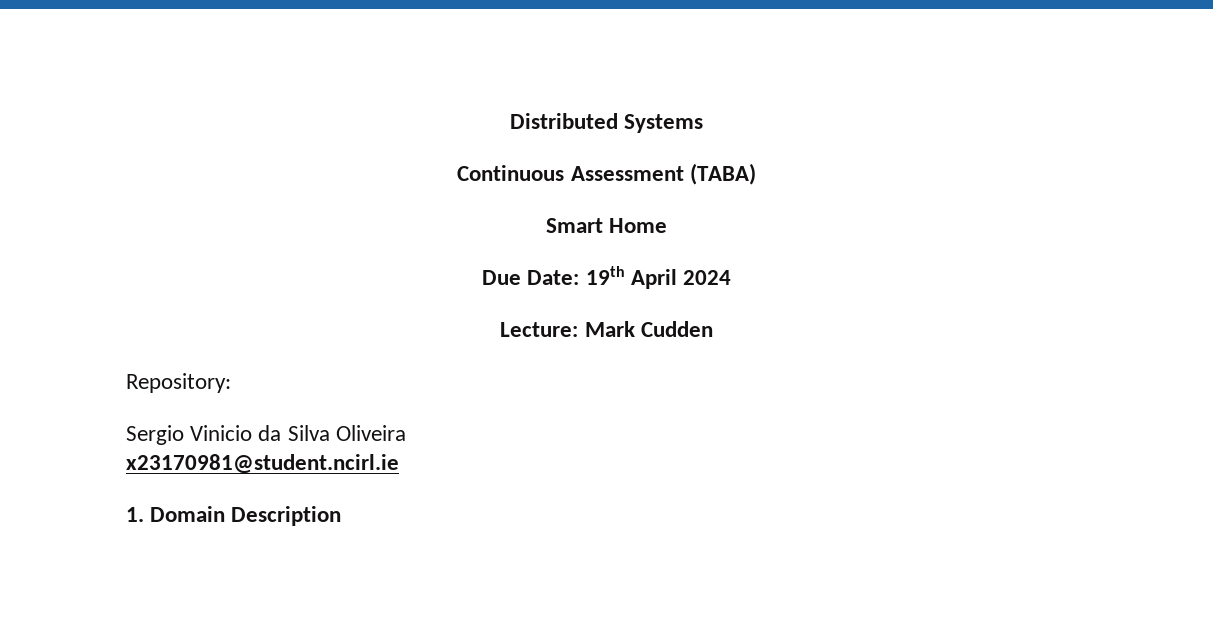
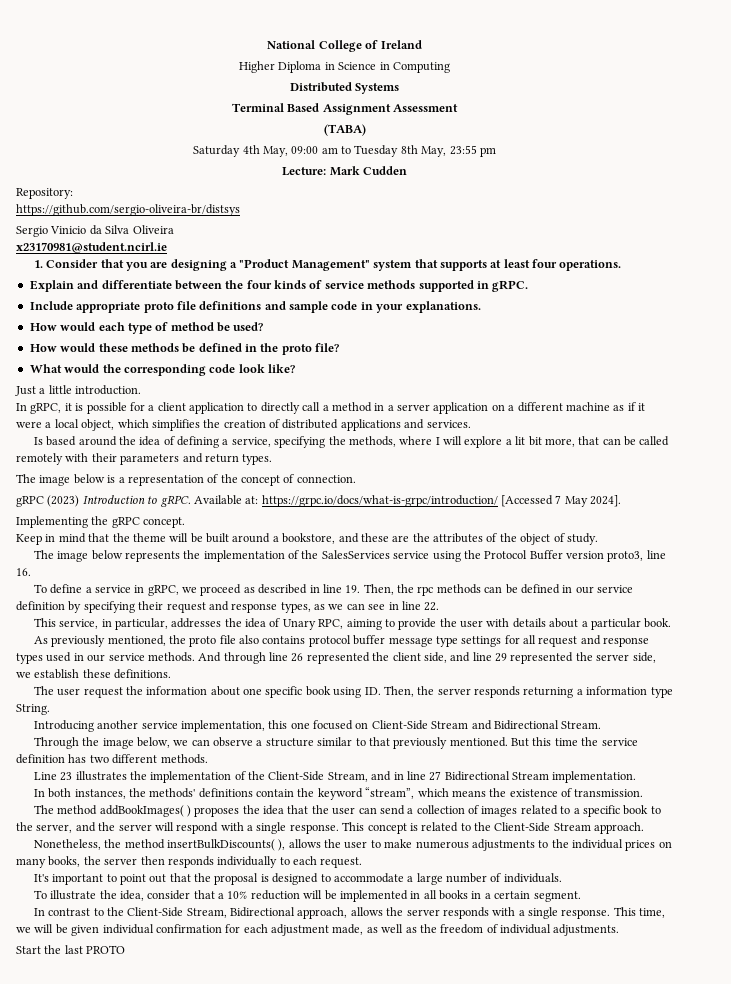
(509, 121) none -> [267,40,422,52] [239,61,450,73] National College of Ireland // Higher Diploma in Science in Computing //
[457,165,565,181] Continuous -> [231,103,391,115] Terminal Based Assignment
(684, 173) none -> (459, 108) //
[545,218,668,233] [482,266,731,289] Smart Home // Due Date: 19th April 2024 -> [193,145,496,157] Saturday 4th May, 09:00 am to Tuesday 8th May, 23:55 pm
(231, 383) none -> [16,204,240,216] // https://github.com/sergio-oliveira-br/distsys
[150,506,342,526] Domain Description -> [46,259,622,271] [29,280,529,292] [29,301,481,313] [29,322,264,334] [29,343,340,355] [29,364,295,376] [15,385,142,396] [16,402,645,414] [16,419,471,431] [33,436,670,448] [16,453,273,465] [16,474,356,486] [16,495,622,507] [16,516,186,528] [16,533,598,545] [33,550,666,562] [16,568,31,576] [33,584,634,596] [16,601,440,613] [33,618,672,630] [33,635,650,647] [16,652,656,664] [16,669,172,679] [33,686,673,698] [16,704,50,715] [33,720,602,732] [33,737,638,749] [16,754,208,764] [33,771,637,783] [33,787,644,800] [33,805,661,817] [16,822,645,834] [33,839,672,851] [16,856,363,868] [33,873,562,885] [33,890,581,902] [33,907,666,919] [16,924,620,936] [16,945,126,954] Consider that you are designing a "Product Management" system that supports at least four operations. // Explain and differentiate between the four kinds of service methods supported in gRPC. // Include appropriate proto file definitions and sample code in your explanations. // How would each type of method be used? // How would these methods be defined in the proto file? // What would the corresponding code look like? // Just a little introduction. // In gRPC, it is possible for a client application to directly call a method in a server application on a different machine as if it were a local object, which simplifies the creation of distributed applications and services. // Is based around the idea of defining a service, specifying the methods, where I will explore a lit bit more, that can be called remotely with their parameters and return types. // The image below is a representation of the concept of connection. // gRPC (2023) Introduction to gRPC. Available at: https://grpc.io/docs/what-is-grpc/introduction/ [Accessed 7 May 2024]. // Implementing the gRPC concept. // Keep in mind that the theme will be built around a bookstore, and these are the attributes of the object of study. // The image below represents the implementation of the SalesServices service using the Protocol Buffer version proto3, line 16. // To define a service in gRPC, we proceed as described in line 19. Then, the rpc methods can be defined in our service definition by specifying their request and response types, as we can see in line 22. // This service, in particular, addresses the idea of Unary RPC, aiming to provide the user with details about a particular book. // As previously mentioned, the proto file also contains protocol buffer message type settings for all request and response types used in our service methods. And through line 26 represented the client side, and line 29 represented the server side, we establish these definitions. // The user request the information about one specific book using ID. Then, the server responds returning a information type String. // Introducing another service implementation, this one focused on Client-Side Stream and Bidirectional Stream. // Through the image below, we can observe a structure similar to that previously mentioned. But this time the service definition has two different methods. // Line 23 illustrates the implementation of the Client-Side Stream, and in line 27 Bidirectional Stream implementation. // In both instances, the methods' definitions contain the keyword “stream”, which means the existence of transmission. // The method addBookImages( ) proposes the idea that the user can send a collection of images related to a specific book to the server, and the server will respond with a single response. This concept is related to the Client-Side Stream approach. // Nonetheless, the method insertBulkDiscounts( ), allows the user to make numerous adjustments to the individual prices on many books, the server then responds individually to each request. // It's important to point out that the proposal is designed to accommodate a large number of individuals. // To illustrate the idea, consider that a 10% reduction will be implemented in all books in a certain segment. // In contrast to the Client-Side Stream, Bidirectional approach, allows the server responds with a single response. This time, we will be given individual confirmation for each adjustment made, as well as the freedom of individual adjustments. // Start the last PROTO

